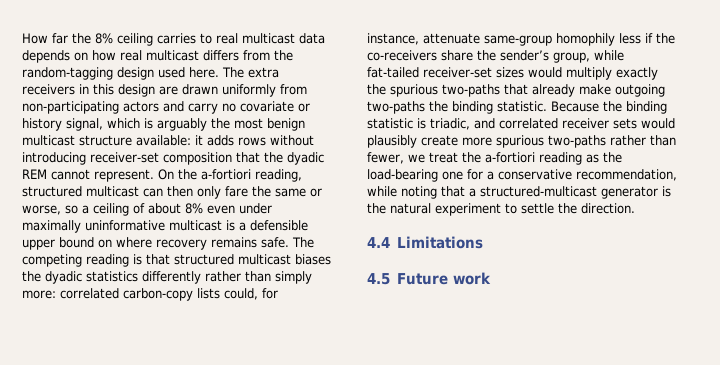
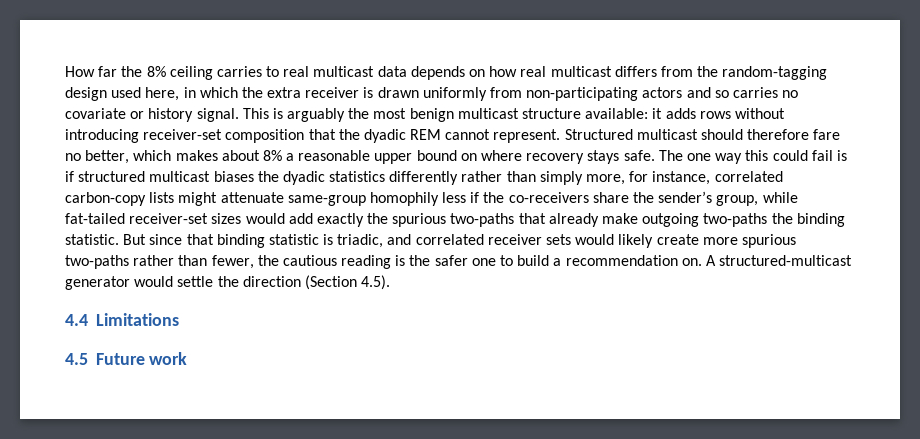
[189,67,279,78] [22,84,178,97] here. The extra receivers in this design are -> [145,87,374,101] here, in which the extra receiver is
[188,103,218,114] carry -> [714,87,778,98] so carries
[66,118,140,131] signal, which -> [196,108,269,122] signal. This
[158,169,302,182] [22,186,322,199] [22,203,272,216] [22,220,308,233] On the a-fortiori reading, structured multicast can then only fare the same or worse, so a ceiling of about 8% even under maximally uninformative multicast is a defensible -> [564,129,841,140] [65,150,371,164] Structured multicast should therefore fare no better, which makes about 8% a reasonable
[211,237,257,248] remains -> [587,150,620,164] stays
[22,254,170,267] competing reading is that -> [686,150,847,164] [65,171,74,182] one way this could fail is if
[22,288,278,301] [367,33,419,45] more: correlated carbon-copy lists could, for instance, -> [586,171,783,185] [65,192,218,206] more, for instance, correlated carbon-copy lists might
[566,67,612,80] multiply -> [288,213,313,224] add
[551,101,622,112] Because the -> [123,234,214,245] But since that
[367,135,417,148] plausibly -> [618,234,654,248] likely
[408,152,622,165] [367,169,677,182] [367,186,671,199] [367,203,635,216] we treat the a-fortiori reading as the load-bearing one for a conservative recommendation, while noting that a structured-multicast generator is the natural experiment to settle the direction. -> [257,255,853,269] [65,275,391,290] the cautious reading is the safer one to build a recommendation on. A structured-multicast generator would settle the direction (Section 4.5).

